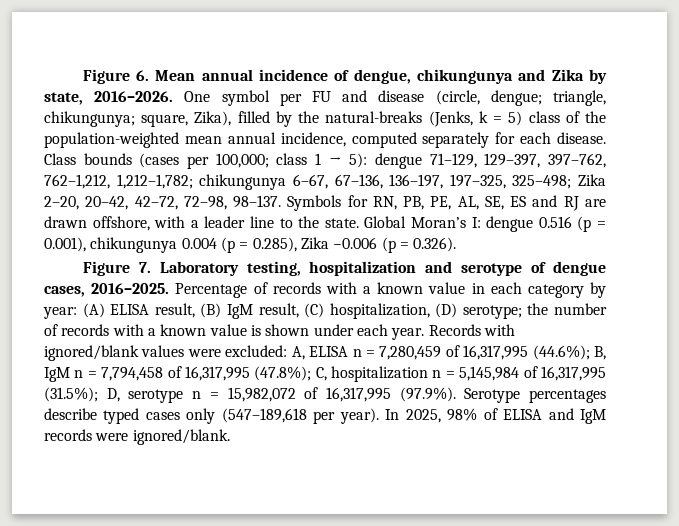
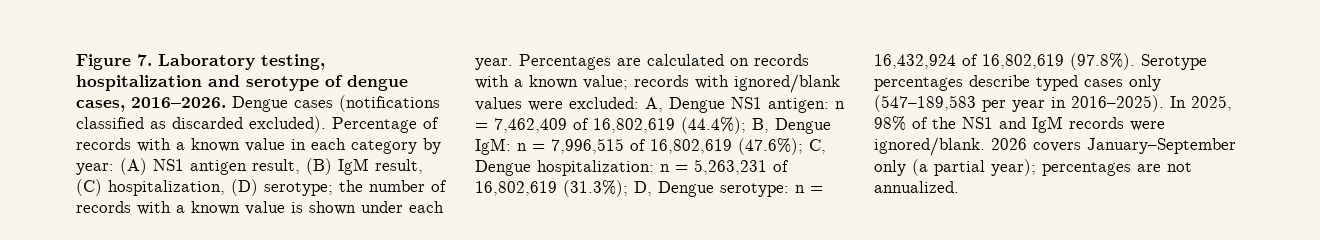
[82,69,607,84] [44,90,606,106] [44,111,606,127] [44,132,606,148] [44,153,606,169] [44,174,606,190] [44,195,606,211] [44,216,607,232] [44,237,457,253] [82,261,130,276] Figure 6. Mean annual incidence of dengue, chikungunya and Zika by state, 2016–2026. One symbol per FU and disease (circle, dengue; triangle, chikungunya; square, Zika), filled by the natural-breaks (Jenks, k = 5) class of the population-weighted mean annual incidence, computed separately for each disease. Class bounds (cases per 100,000; class 1 → 5): dengue 71–129, 129–397, 397–762, 762–1,212, 1,212–1,782; chikungunya 6–67, 67–136, 136–197, 197–325, 325–498; Zika 2–20, 20–42, 42–72, 72–98, 98–137. Symbols for RN, PB, PE, AL, SE, ES and RJ are drawn offshore, with a leader line to the state. Global Moran’s I: dengue 0.516 (p = 0.001), chikungunya 0.004 (p = 0.285), Zika −0.006 (p = 0.326). // Figure -> [76,54,131,70] Figure
[91,283,170,294] 2016–2025. -> [131,95,440,112] [76,116,326,133] 2016–2026. Dengue cases (notifications classified as discarded excluded).
[110,304,150,315] ELISA -> [153,159,247,175] NS1 antigen
[428,324,481,336] Records -> [519,54,809,70] [475,75,689,90] Percentages are calculated on records with a known value; records
[309,345,607,360] [44,366,607,382] [44,387,456,403] ELISA n = 7,280,459 of 16,317,995 (44.6%); B, IgM n = 7,794,458 of 16,317,995 (47.8%); C, hospitalization n = 5,145,984 of 16,317,995 (31.5%); D, serotype n = 15,982,072 of 16,317,995 (97.9%). -> [669,97,845,113] [475,117,831,134] [475,138,826,155] [475,159,789,176] [475,180,823,197] [874,53,1135,70] Dengue NS1 antigen: n = 7,462,409 of 16,802,619 (44.4%); B, Dengue IgM: n = 7,996,515 of 16,802,619 (47.6%); C, Dengue hospitalization: n = 5,263,231 of 16,802,619 (31.3%); D, Dengue serotype: n = 16,432,924 of 16,802,619 (97.8%).
[221,408,379,424] (547–189,618 per year). -> [874,95,1164,112] (547–189,583 per year in 2016–2025).
[503,409,543,420] ELISA -> [932,117,993,129] the NS1
(230, 437) none -> [991,138,1236,154] [874,159,1192,176] [874,181,959,193] 2026 covers January–September only (a partial year); percentages are not annualized.

